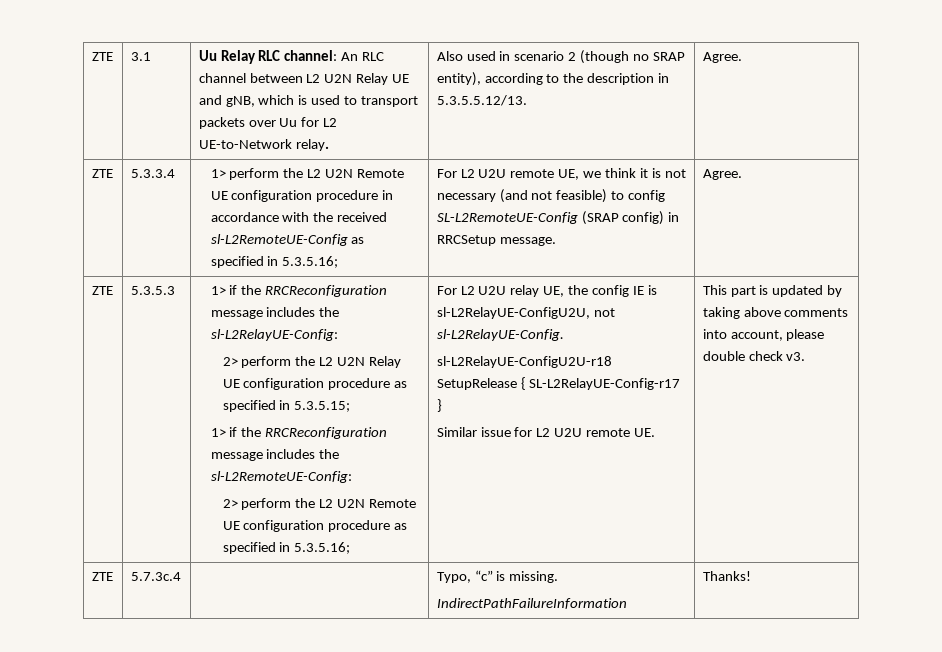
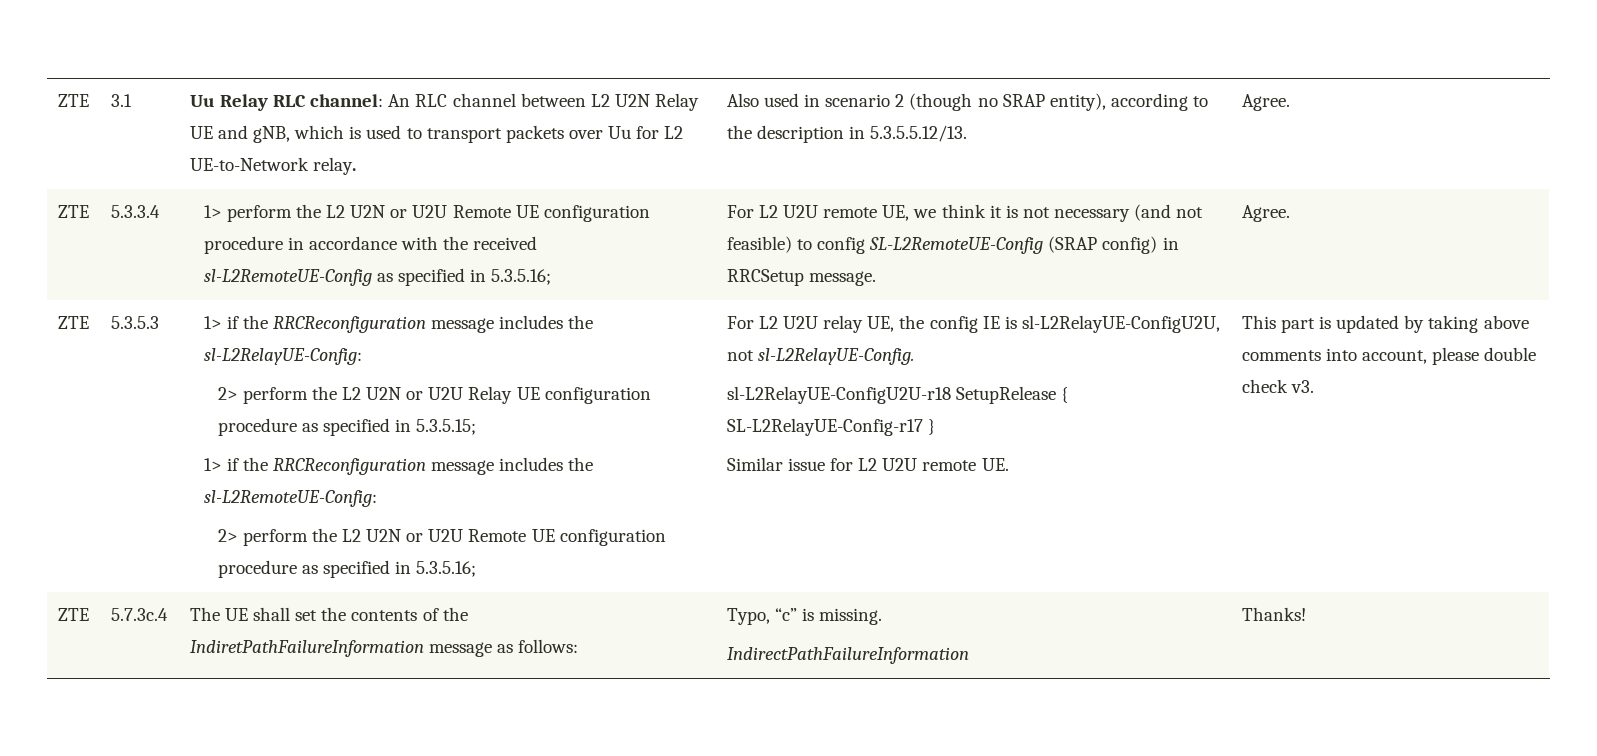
(354, 173) none -> [390,205,448,218] or U2U
(366, 361) none -> [406,387,464,400] or U2U
(366, 503) none -> [406,529,464,542] or U2U
(181, 576) none -> [189,607,468,621] [189,639,579,657] The UE shall set the contents of the IndiretPathFailureInformation message as follows:

